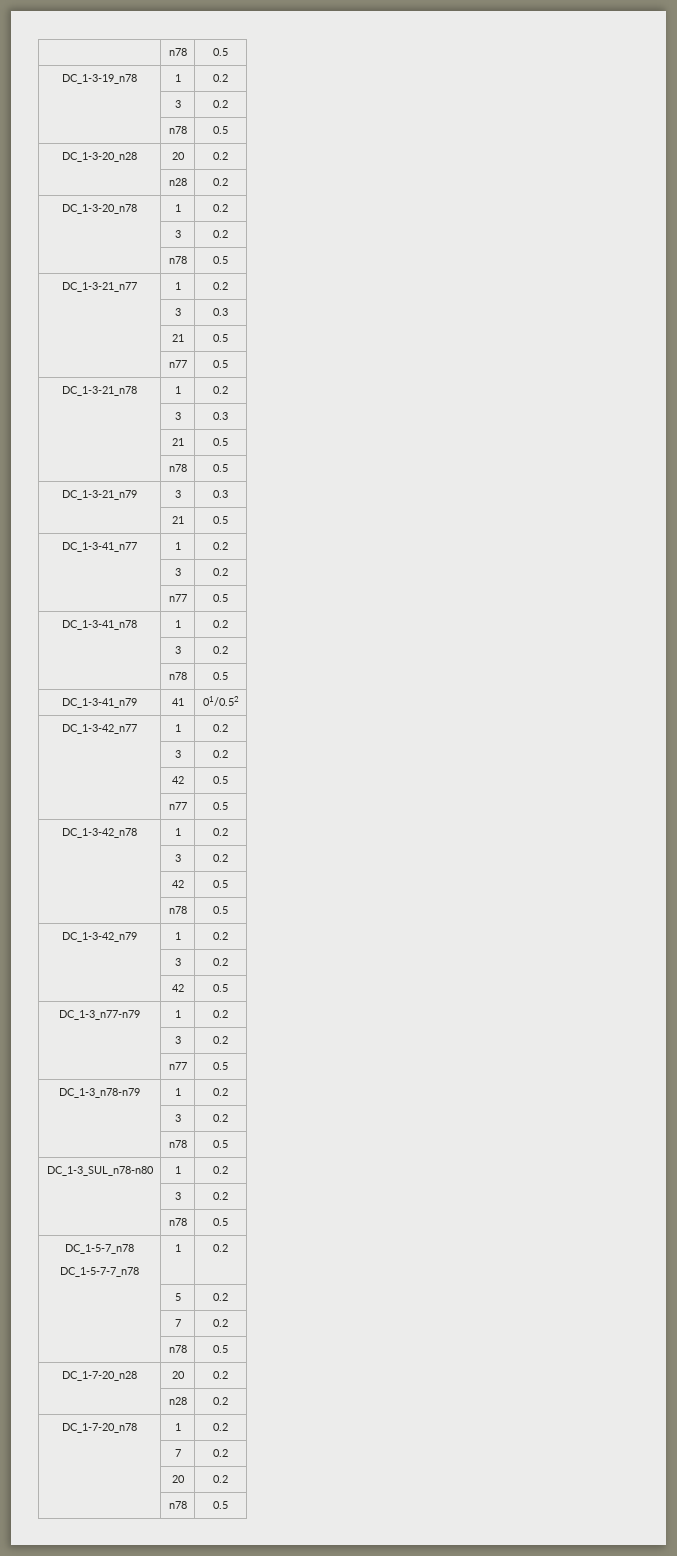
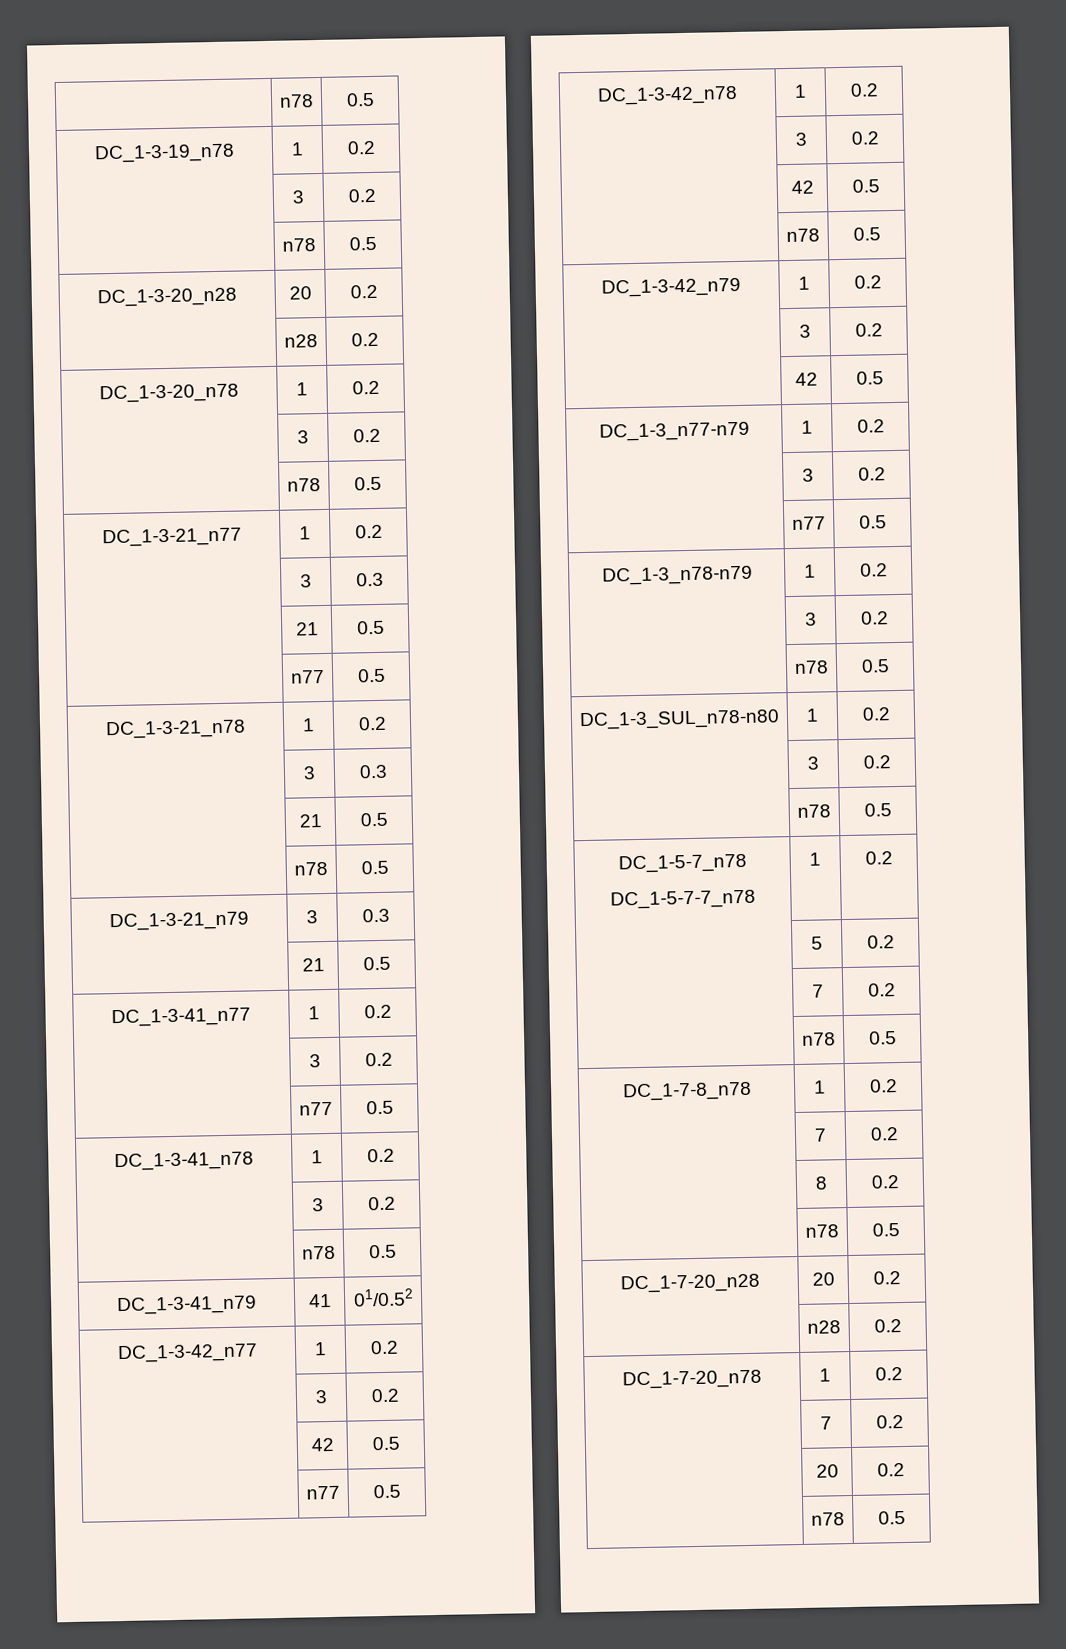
(228, 1349) none -> [622,1081,752,1102] [813,1080,826,1094] [868,1079,898,1093] [814,1128,827,1142] [869,1127,899,1141] [815,1176,828,1190] [870,1175,900,1189] [805,1224,839,1238] [871,1223,900,1237] // DC_1-7-8_n78 | 1 | 0.2 // | 7 | 0.2 // | 8 | 0.2 // | n78 | 0.5

